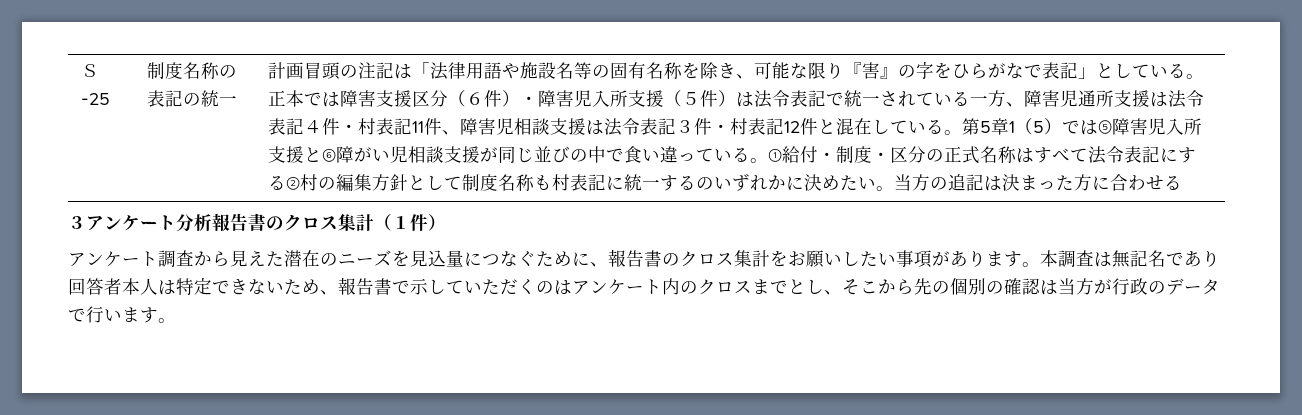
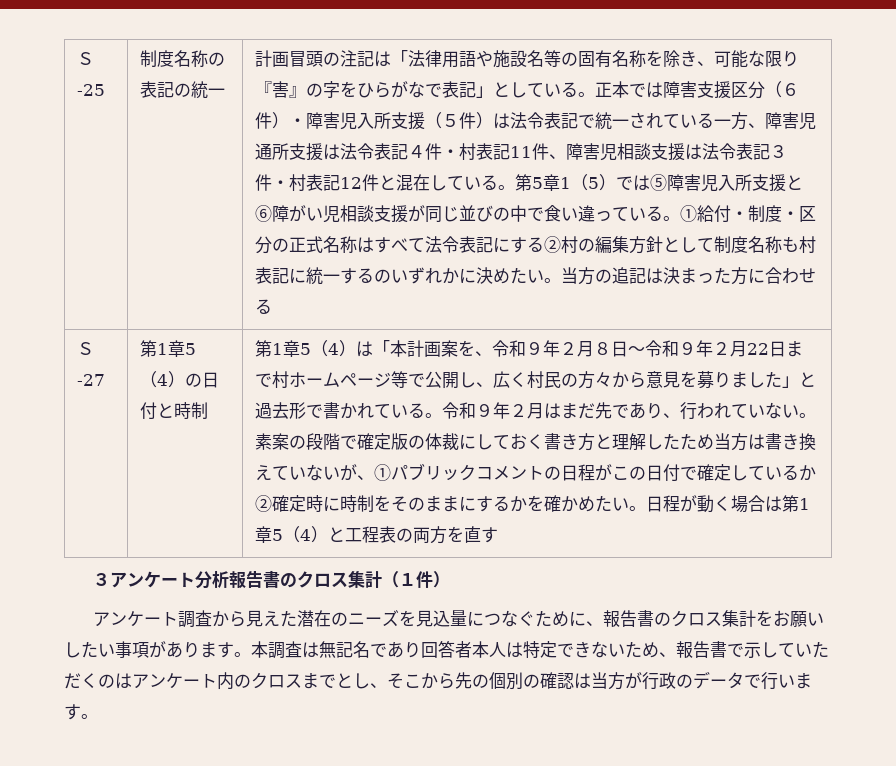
(1183, 182) none -> [77,342,95,355] [77,374,106,386] [140,340,197,357] [140,371,220,388] [140,402,209,420] [255,340,804,357] [255,371,817,389] [255,402,817,420] [255,433,817,451] [255,463,817,482] [255,495,811,513] [255,526,499,544] // Ｓ-27 | 第1章5（4）の日付と時制 | 第1章5（4）は「本計画案を、令和９年２月８日～令和９年２月22日まで村ホームページ等で公開し、広く村民の方々から意見を募りました」と過去形で書かれている。令和９年２月はまだ先であり、行われていない。素案の段階で確定版の体裁にしておく書き方と理解したため当方は書き換えていないが、①パブリックコメントの日程がこの日付で確定しているか②確定時に時制をそのままにするかを確かめたい。日程が動く場合は第1章5（4）と工程表の両方を直す

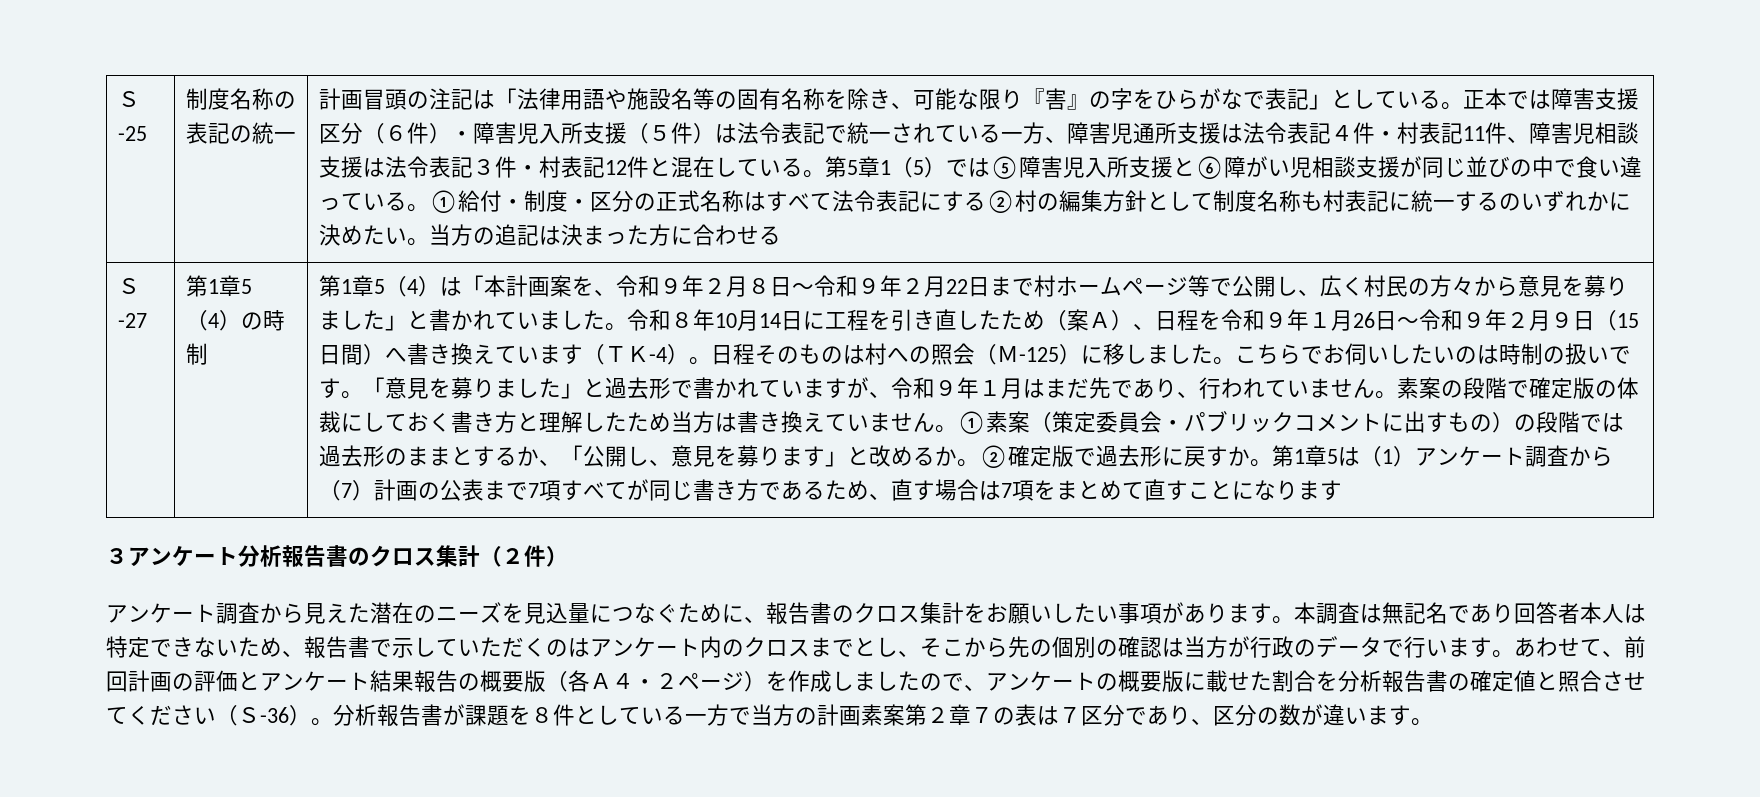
[202,372,220,388] [140,402,175,420] 日付と -> (263, 321) none
(817, 379) none -> [428,309,1639,331] [318,343,1631,365] [318,377,605,399] 書かれていました。令和８年10月14日に工程を引き直したため（案Ａ）、日程を令和９年１月26日～令和９年２月９日（15日間）へ書き換えています（ＴＫ-4）。日程そのものは村への照会（Ｍ-125）に移しました。こちらでお伺いしたいのは時制の扱いです。「意見を募りました」と
[408,402,528,419] る。令和９年２ -> [802,377,1001,399] ますが、令和９年１
[765,402,800,419] ない -> [1308,378,1375,398] ません
[306,464,392,481] ないが、① -> [868,411,1184,434] ません。①素案（策定委員会・
[544,464,817,482] [255,495,811,513] [255,526,482,544] の日程がこの日付で確定しているか②確定時に時制をそのままにするかを確かめたい。日程が動く場合は第1章5（4）と工程表の両方を直 -> [1381,411,1624,433] [318,445,1613,468] [318,479,1320,501] に出すもの）の段階では過去形のままとするか、「公開し、意見を募ります」と改めるか。②確定版で過去形に戻すか。第1章5は（1）アンケート調査から（7）計画の公表まで7項すべてが同じ書き方であるため、直す場合は7項をまとめて直すことになりま
[398,573,416,586] １ -> [502,548,524,564] ２
(98, 716) none -> [1514,636,1646,658] [106,670,1646,693] [106,704,1433,727] あわせて、前回計画の評価とアンケート結果報告の概要版（各Ａ４・２ページ）を作成しましたので、アンケートの概要版に載せた割合を分析報告書の確定値と照合させてください（Ｓ-36）。分析報告書が課題を８件としている一方で当方の計画素案第２章７の表は７区分であり、区分の数が違います。

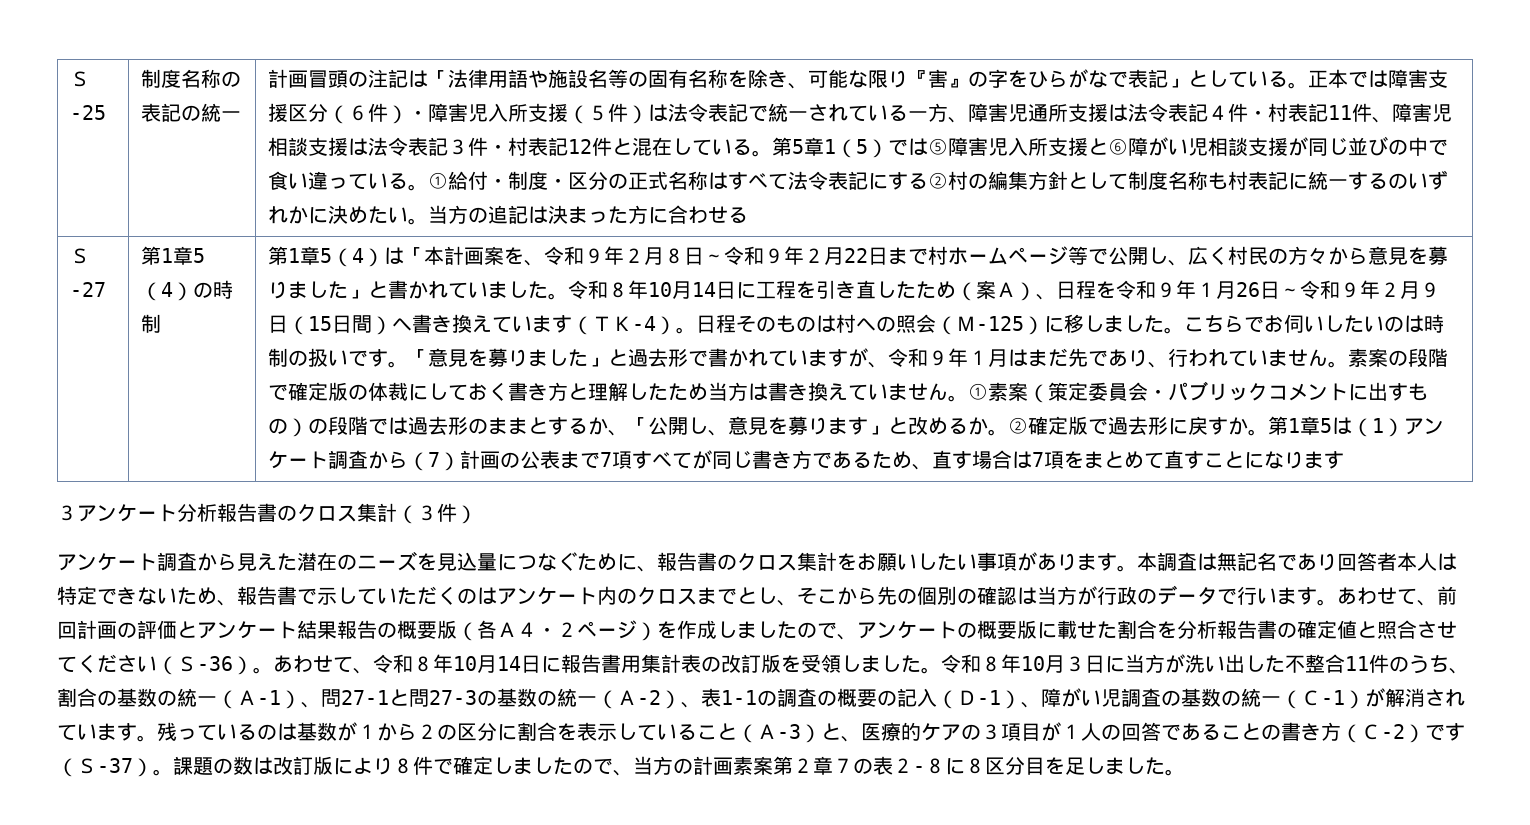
[502,548,524,564] ２ -> [417,505,437,521] ３
[333,704,751,727] 分析報告書が課題を８件としている一方で -> [273,654,1469,674] [57,688,1465,709] [57,722,1465,743] [57,756,633,777] あわせて、令和８年10月14日に報告書用集計表の改訂版を受領しました。令和８年10月３日に当方が洗い出した不整合11件のうち、割合の基数の統一（Ａ-1）、問27-1と問27-3の基数の統一（Ａ-2）、表1-1の調査の概要の記入（Ｄ-1）、障がい児調査の基数の統一（Ｃ-1）が解消されています。残っているのは基数が１から２の区分に割合を表示していること（Ａ-3）と、医療的ケアの３項目が１人の回答であることの書き方（Ｃ-2）です（Ｓ-37）。課題の数は改訂版により８件で確定しましたので、
[1037,704,1411,726] は７区分であり、区分の数が違います -> [893,756,1165,775] ２-８に８区分目を足しました

